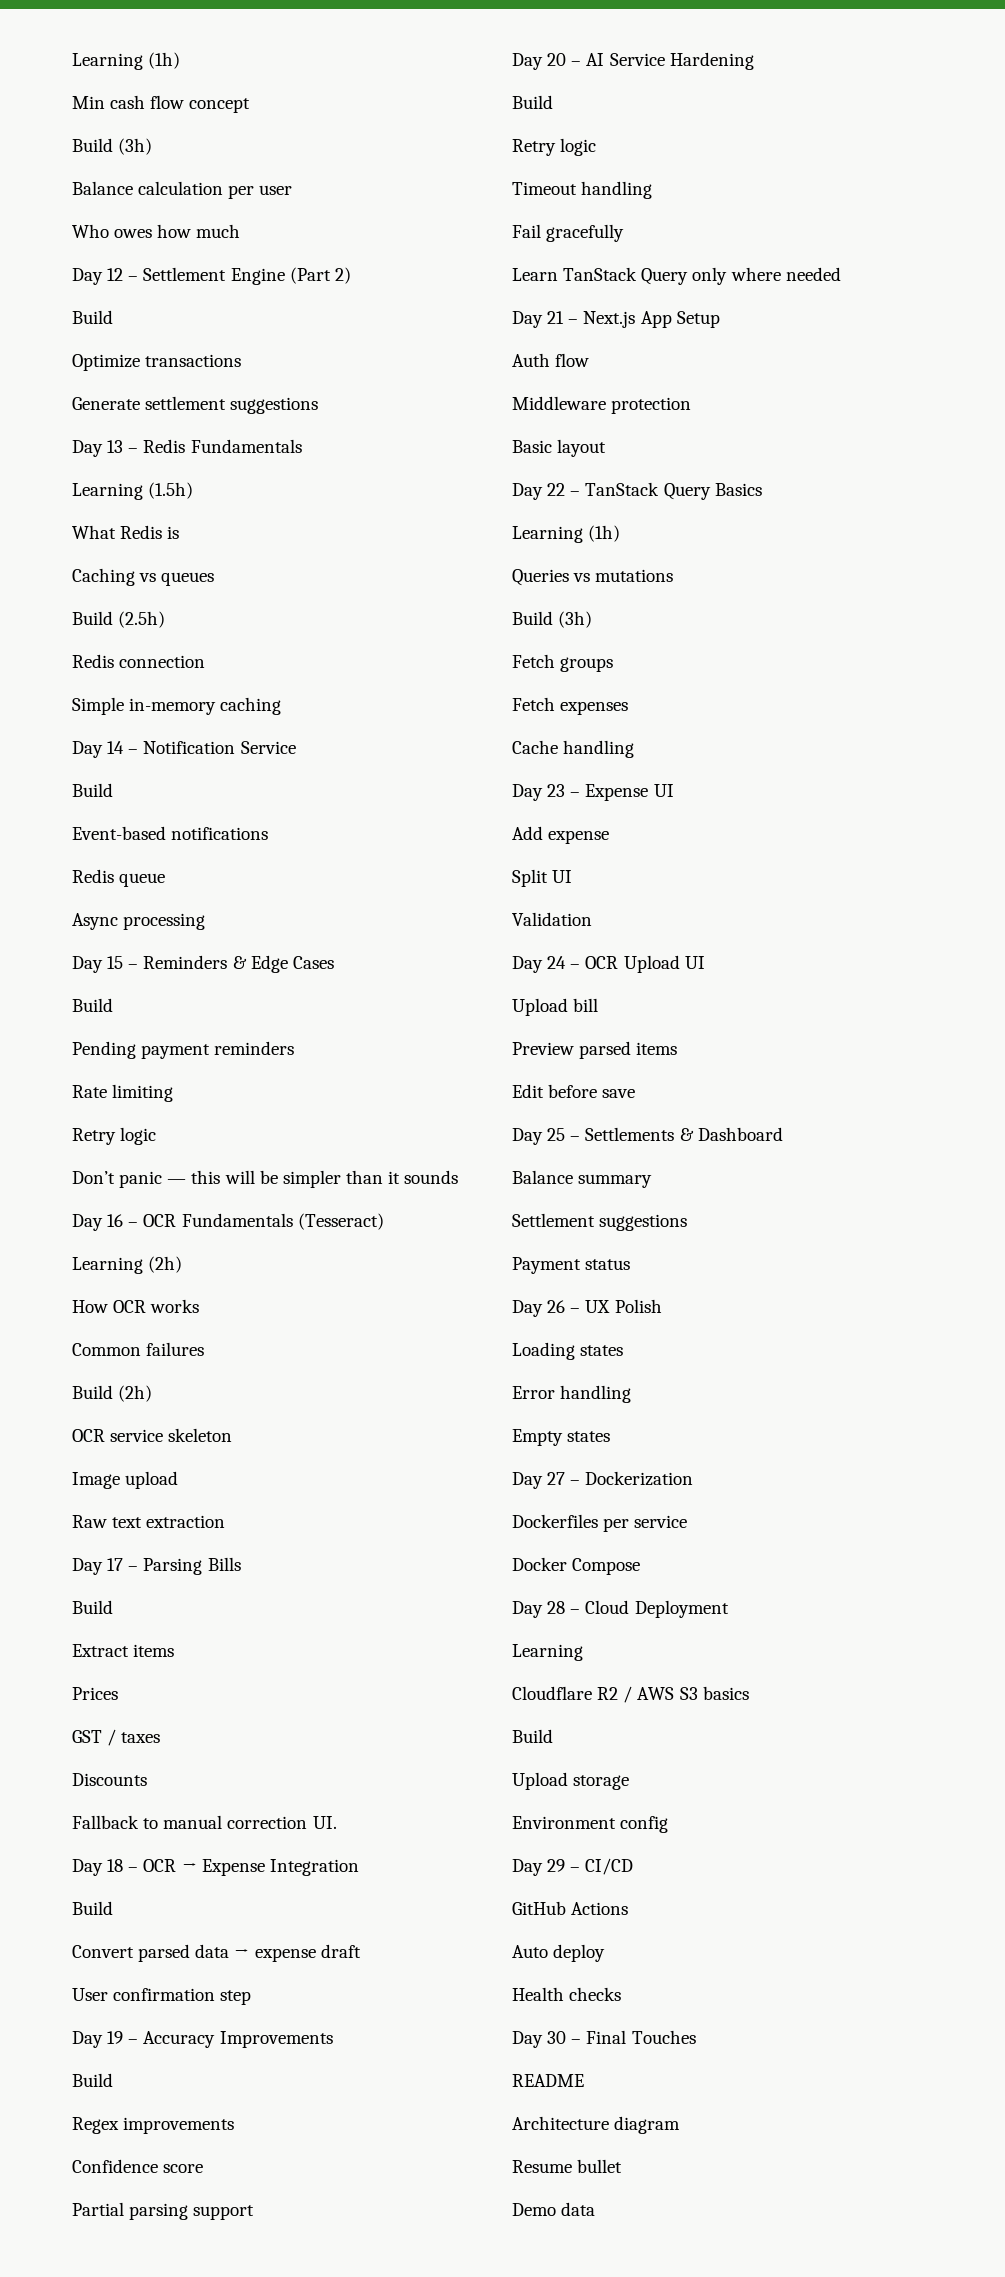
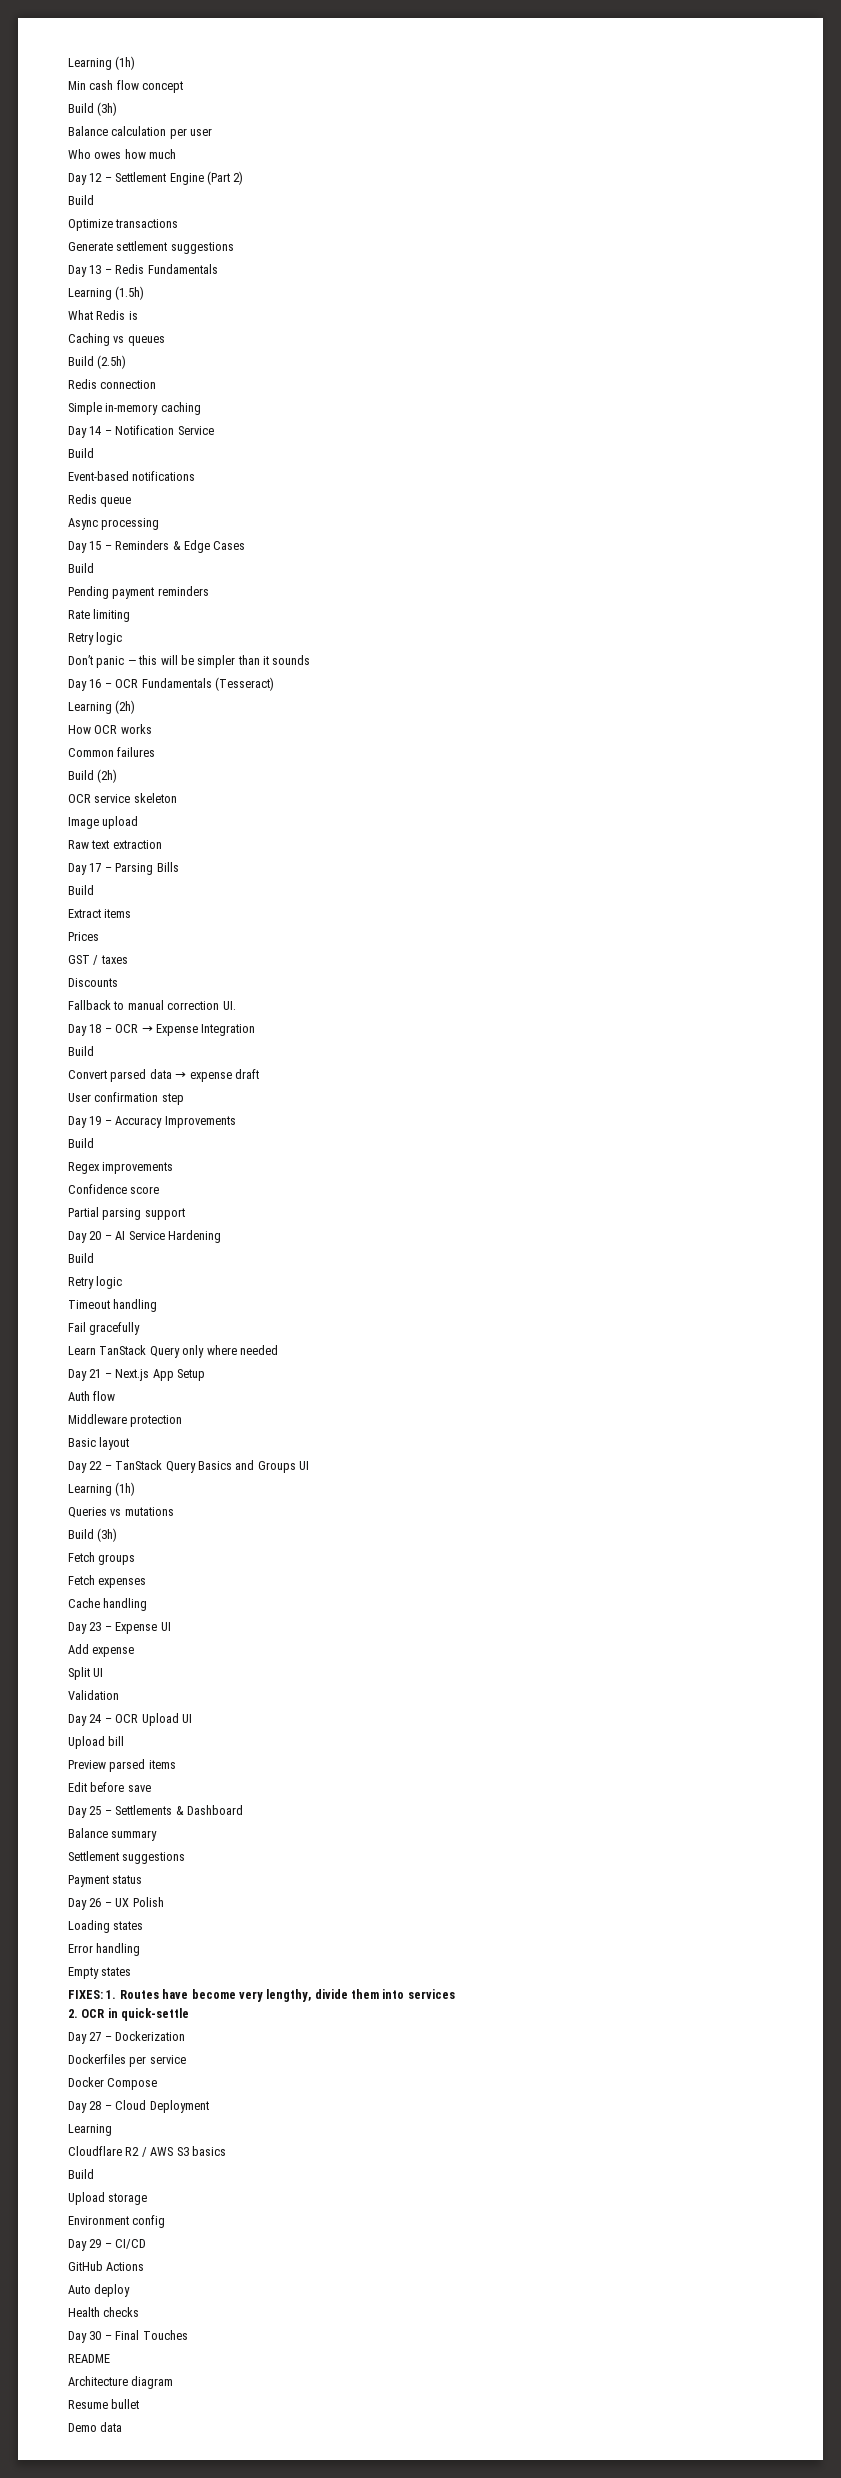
(762, 489) none -> [235,1460,309,1473] and Groups UI
(611, 1436) none -> [68,1989,455,2002] [68,2008,190,2021] // FIXES: 1. Routes have become very lengthy, divide them into services // 2. OCR in quick-settle

